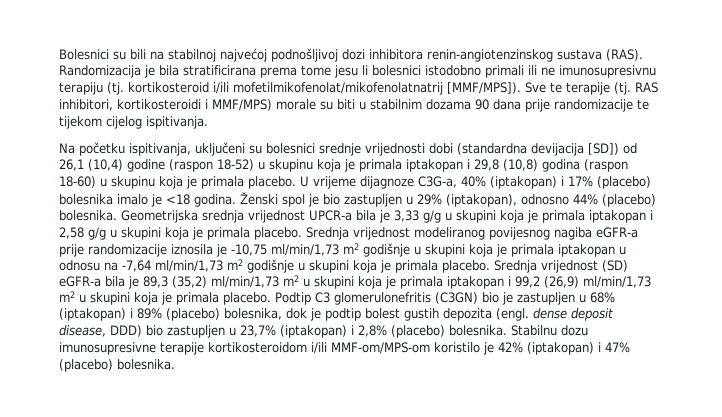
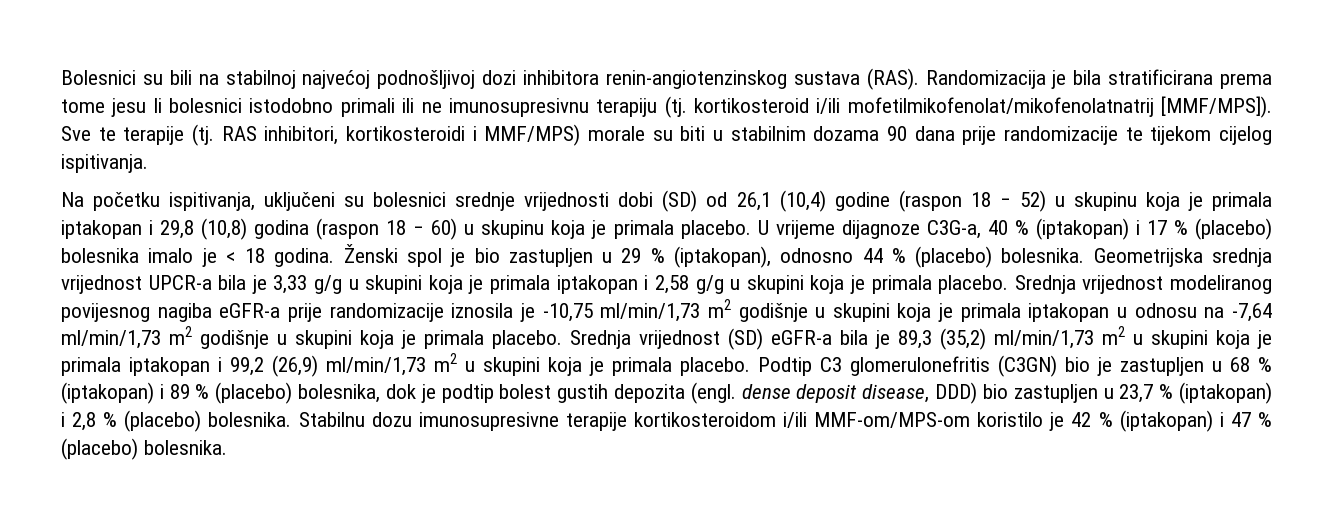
[457,143,619,156] (standardna devijacija [SD]) -> [662,190,698,212] (SD)
[217,159,254,171] 18-52) -> [970,190,1046,212] 18 ‒ 52)
[59,176,96,188] 18-60) -> [386,218,458,240] 18 ‒ 60)
[461,176,593,189] 40% (iptakopan) i 17% -> [987,218,1188,240] 40 % (iptakopan) i 17 %
[166,194,190,205] <18 -> [225,248,266,263] < 18
[417,194,598,207] 29% (iptakopan), odnosno 44% -> [621,246,906,268] 29 % (iptakopan), odnosno 44 %
[590,292,615,303] [59,308,162,321] 68% (iptakopan) i 89% -> [1230,357,1272,372] [61,382,210,404] 68 % (iptakopan) i 89 %
[240,325,387,338] 23,7% (iptakopan) i 2,8% -> [1119,382,1272,404] [61,412,118,431] 23,7 % (iptakopan) i 2,8 %
[498,342,630,355] 42% (iptakopan) i 47% -> [1071,410,1272,432] 42 % (iptakopan) i 47 %

